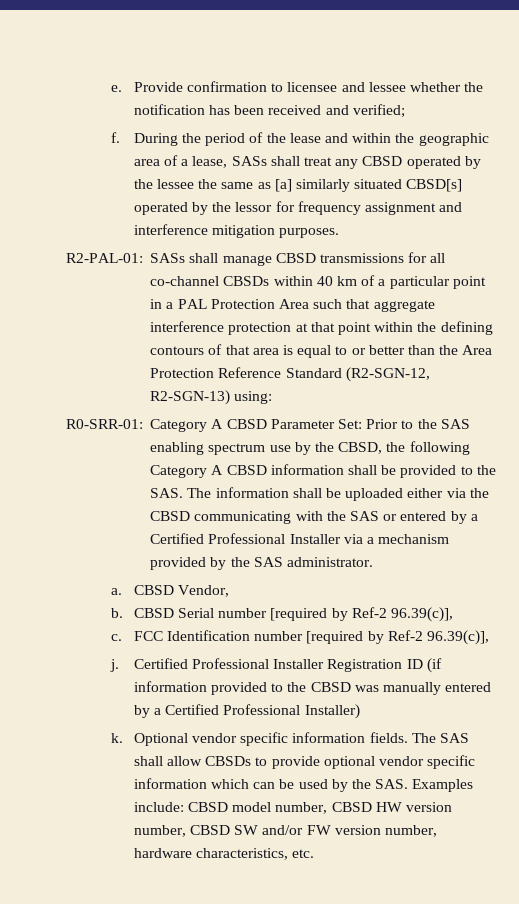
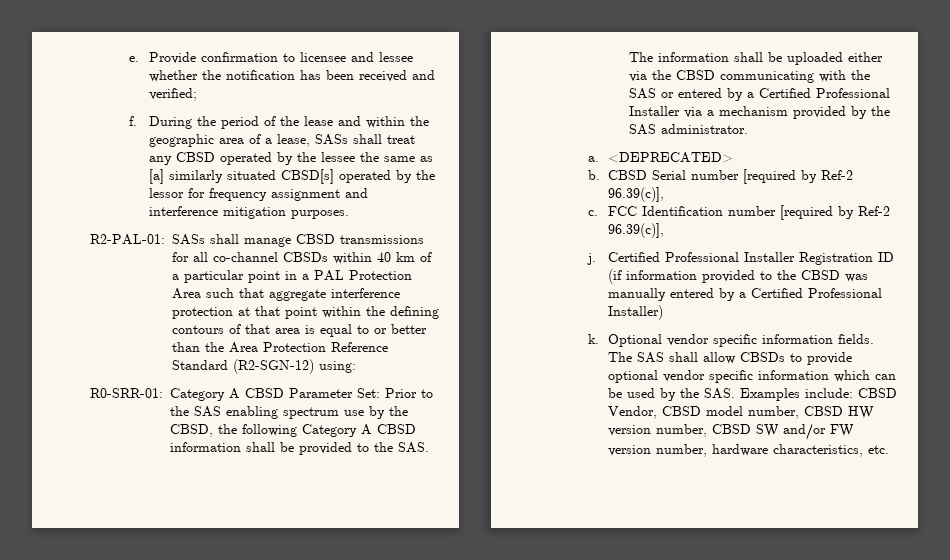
[345,367,430,382] [150,390,231,405] (R2-SGN-12, R2-SGN-13) -> [232,359,314,374] (R2-SGN-12)
[133,585,230,597] CBSD Vendor, -> [608,152,734,163] <DEPRECATED>
(229, 807) none -> [608,406,702,419] Vendor, CBSD

